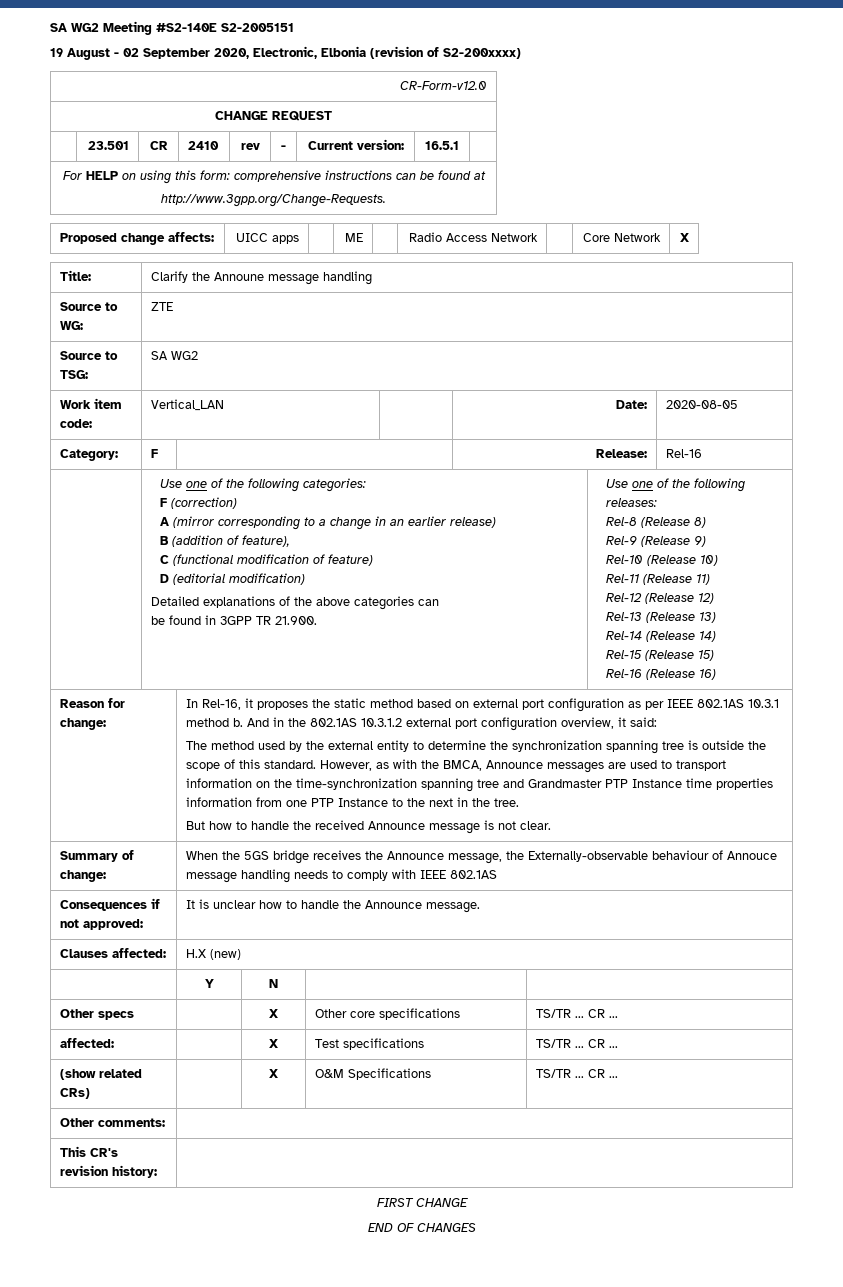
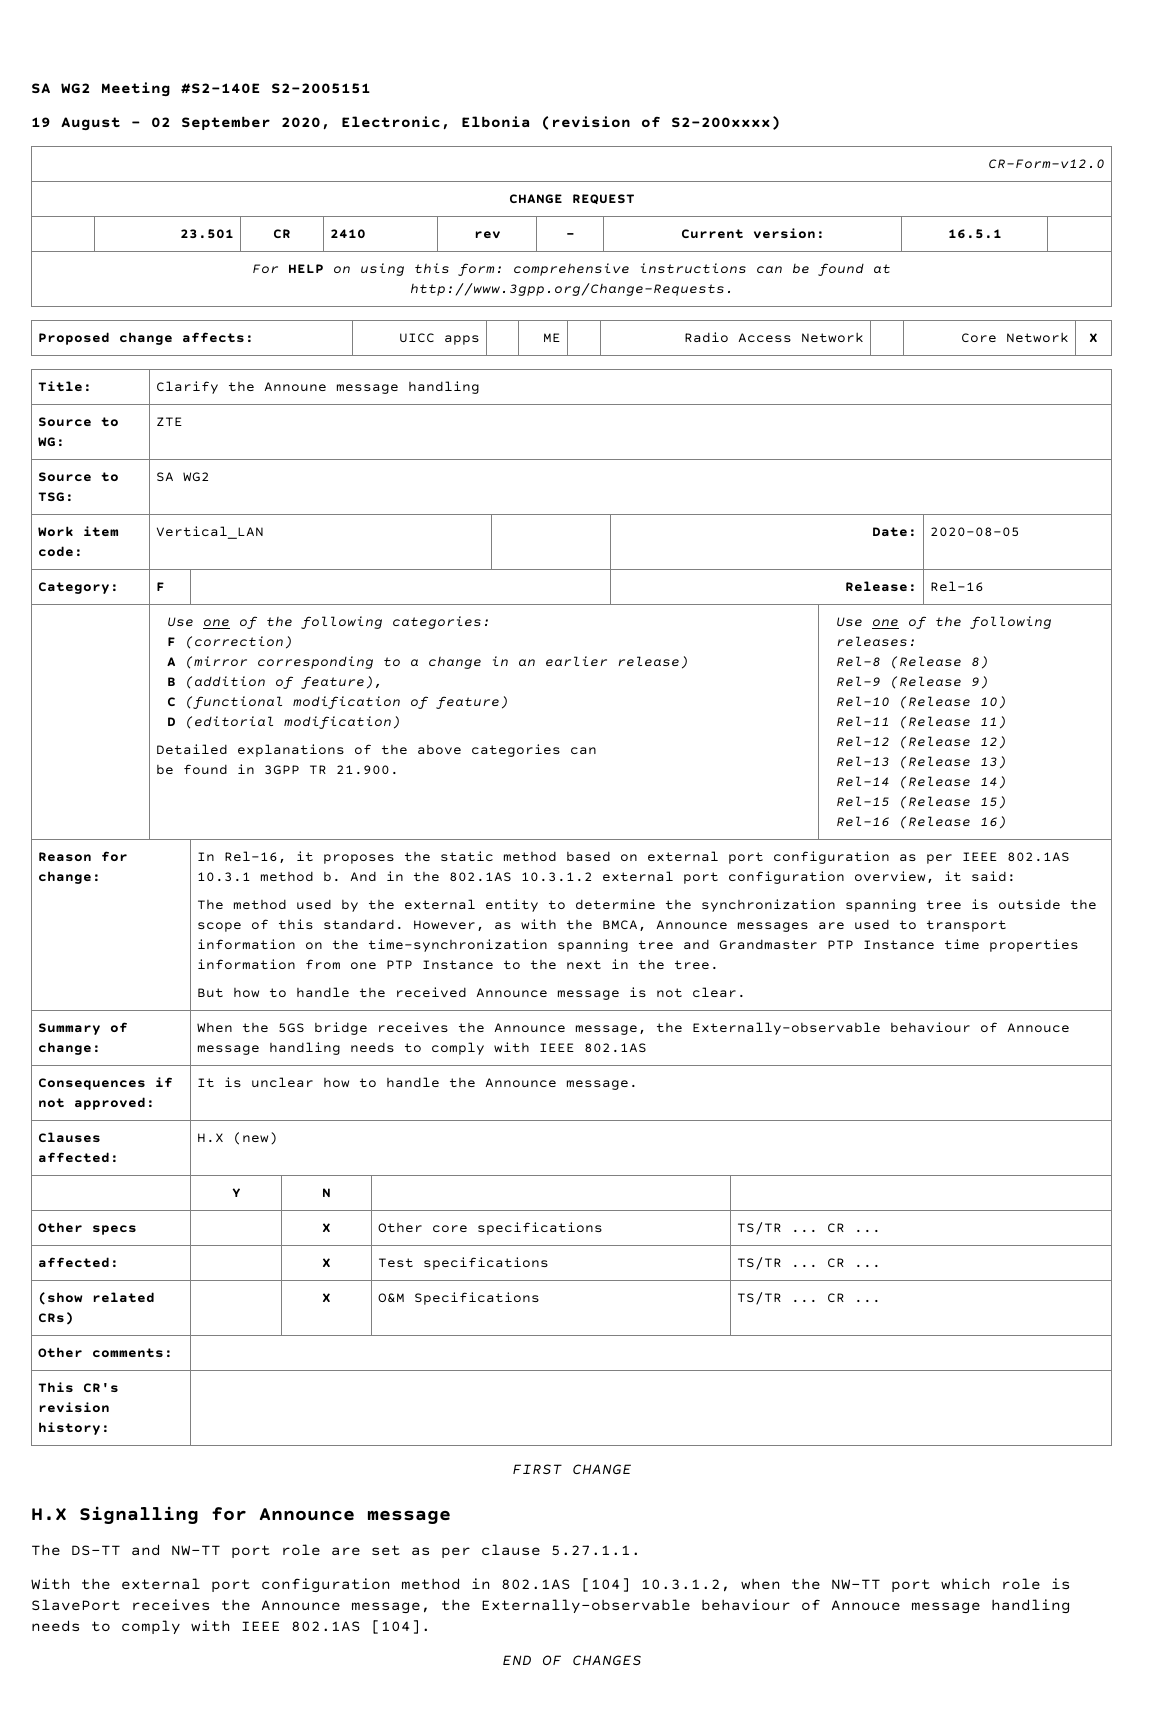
(468, 1202) none -> [31,1506,451,1525] [31,1544,641,1559] [31,1578,1071,1593] [31,1599,1071,1614] [31,1620,431,1635] // H.X Signalling for Announce message // The DS-TT and NW-TT port role are set as per clause 5.27.1.1. // With the external port configuration method in 802.1AS [104] 10.3.1.2, when the NW-TT port which role is SlavePort receives the Announce message, the Externally-observable behaviour of Annouce message handling needs to comply with IEEE 802.1AS [104].

